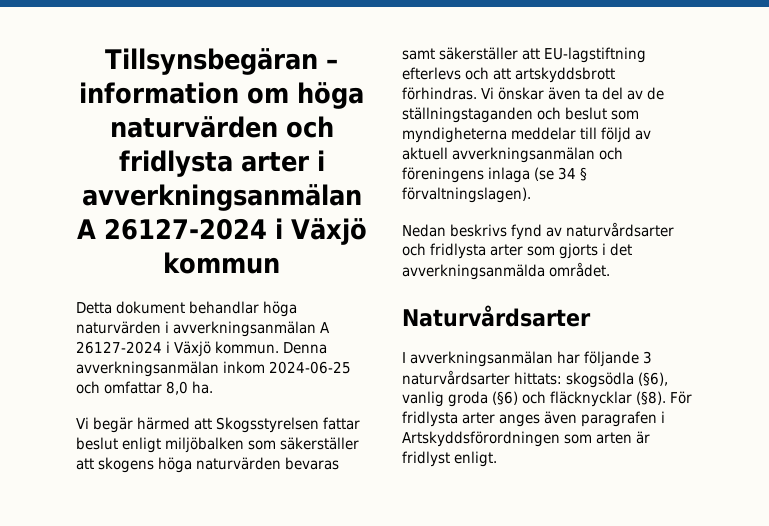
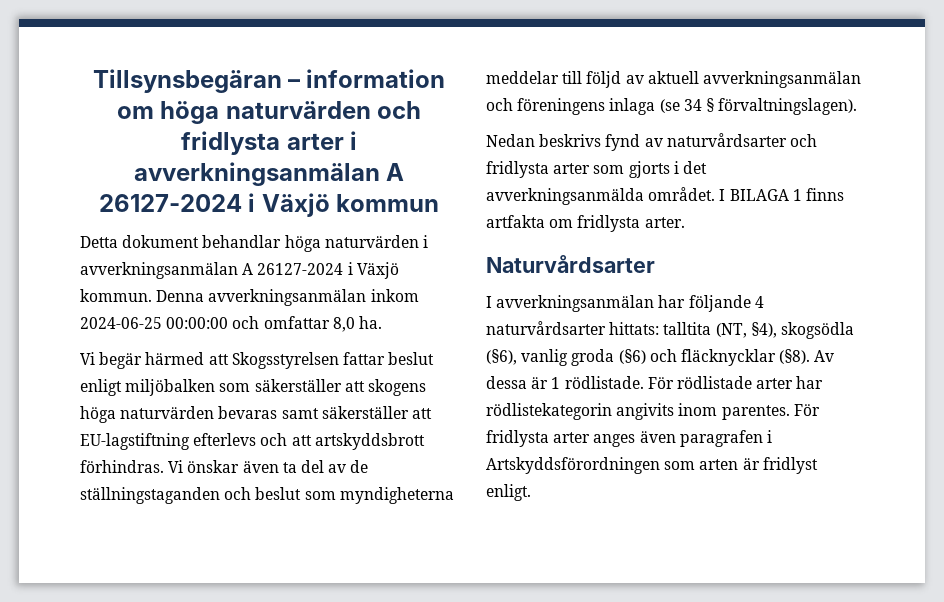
(351, 367) none -> [166,317,229,329] 00:00:00
(610, 269) none -> [719,188,844,201] [486,215,685,232] I BILAGA 1 finns artfakta om fridlysta arter.
[643,351,652,364] 3 -> [754,296,764,308] 4
(562, 378) none -> [663,322,777,338] talltita (NT, §4),
(666, 398) none -> [814,350,835,362] [486,376,824,389] [486,403,790,420] Av dessa är 1 rödlistade. För rödlistade arter har rödlistekategorin angivits inom parentes.

